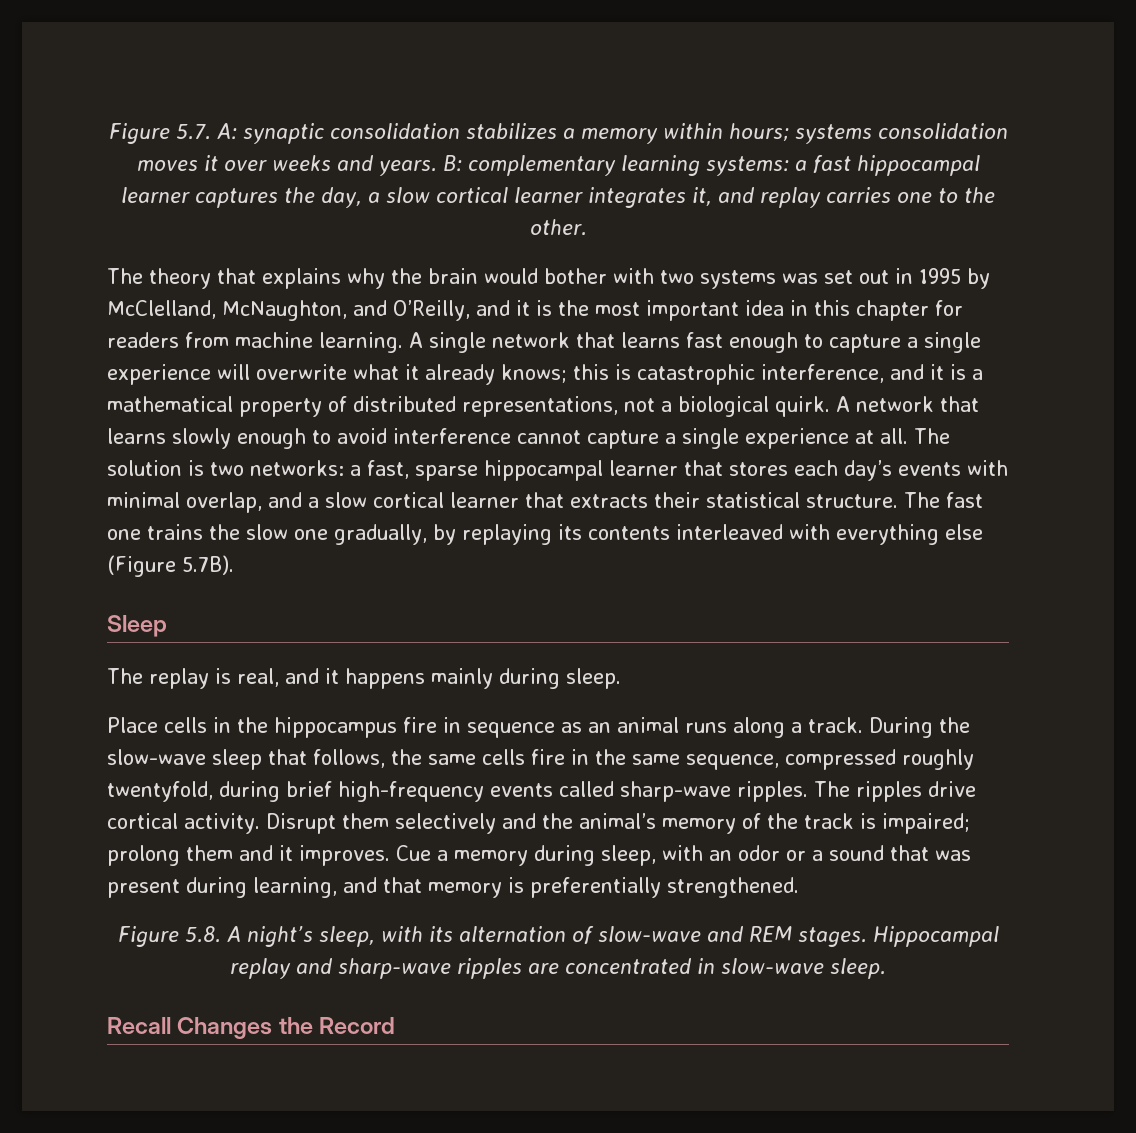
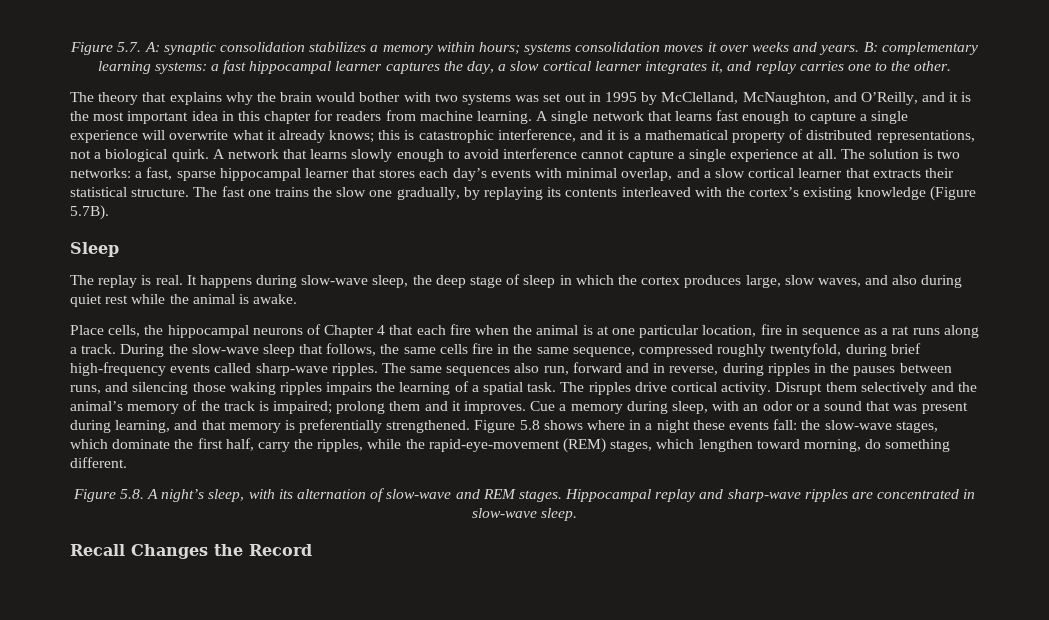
[836,524,983,545] everything else -> [725,187,926,200] the cortex’s existing knowledge
[237,668,621,689] [107,717,397,738] real, and it happens mainly during sleep. // Place cells in the hippocampus -> [155,274,963,288] [70,294,298,307] [70,324,757,338] real. It happens during slow-wave sleep, the deep stage of sleep in which the cortex produces large, slow waves, and also during quiet rest while the animal is awake. // Place cells, the hippocampal neurons of Chapter 4 that each fire when the animal is at one particular location,
[588,717,679,733] an animal -> [881,326,910,335] a rat
(850, 789) none -> [410,362,952,376] [70,381,585,395] same sequences also run, forward and in reverse, during ripples in the pauses between runs, and silencing those waking ripples impairs the learning of a spatial task. The
(799, 887) none -> [474,419,938,433] [70,438,951,453] [70,457,127,468] Figure 5.8 shows where in a night these events fall: the slow-wave stages, which dominate the first half, carry the ripples, while the rapid-eye-movement (REM) stages, which lengthen toward morning, do something different.

